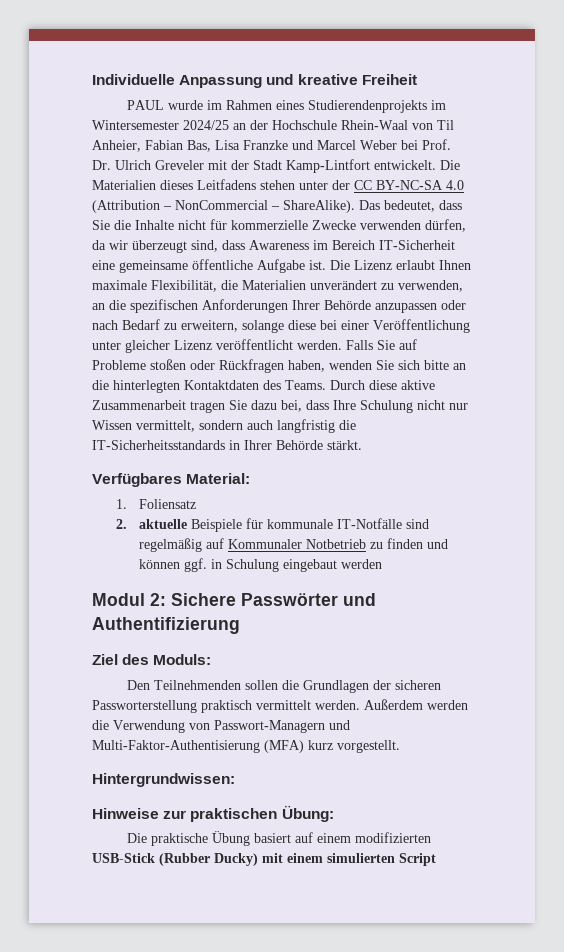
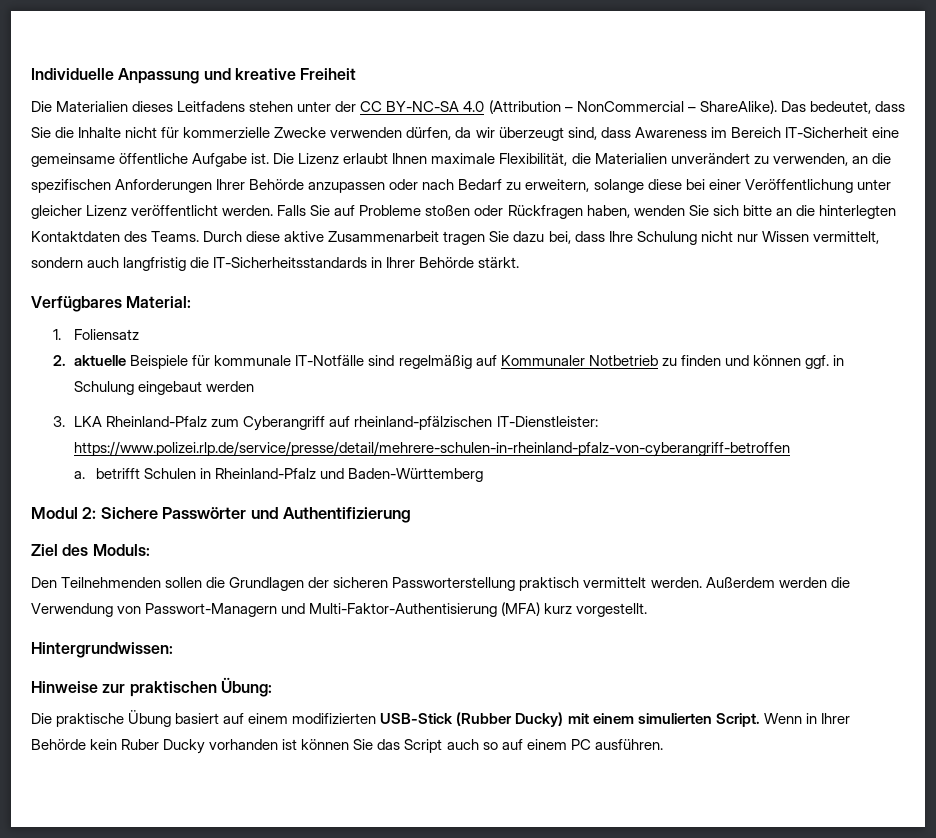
[126,100,446,113] [92,120,454,130] [92,139,451,152] [92,159,436,173] PAUL wurde im Rahmen eines Studierendenprojekts im Wintersemester 2024/25 an der Hochschule Rhein-Waal von Til Anheier, Fabian Bas, Lisa Franzke und Marcel Weber bei Prof. Dr. Ulrich Greveler mit der Stadt Kamp-Lintfort entwickelt. -> (357, 74) none
(383, 564) none -> [52,416,598,431] [74,441,791,457] [74,468,484,482] // 3. LKA Rheinland-Pfalz zum Cyberangriff auf rheinland-pfälzischen IT-Dienstleister: https://www.polizei.rlp.de/service/presse/detail/mehrere-schulen-in-rheinland-pfalz-von-cyberangriff-betroffen // a. betrifft Schulen in Rheinland-Pfalz und Baden-Württemberg
[399,853,436,866] Script -> [715,713,850,727] [31,739,663,754] Script. Wenn in Ihrer Behörde kein Ruber Ducky vorhanden ist können Sie das Script auch so auf einem PC ausführen.

